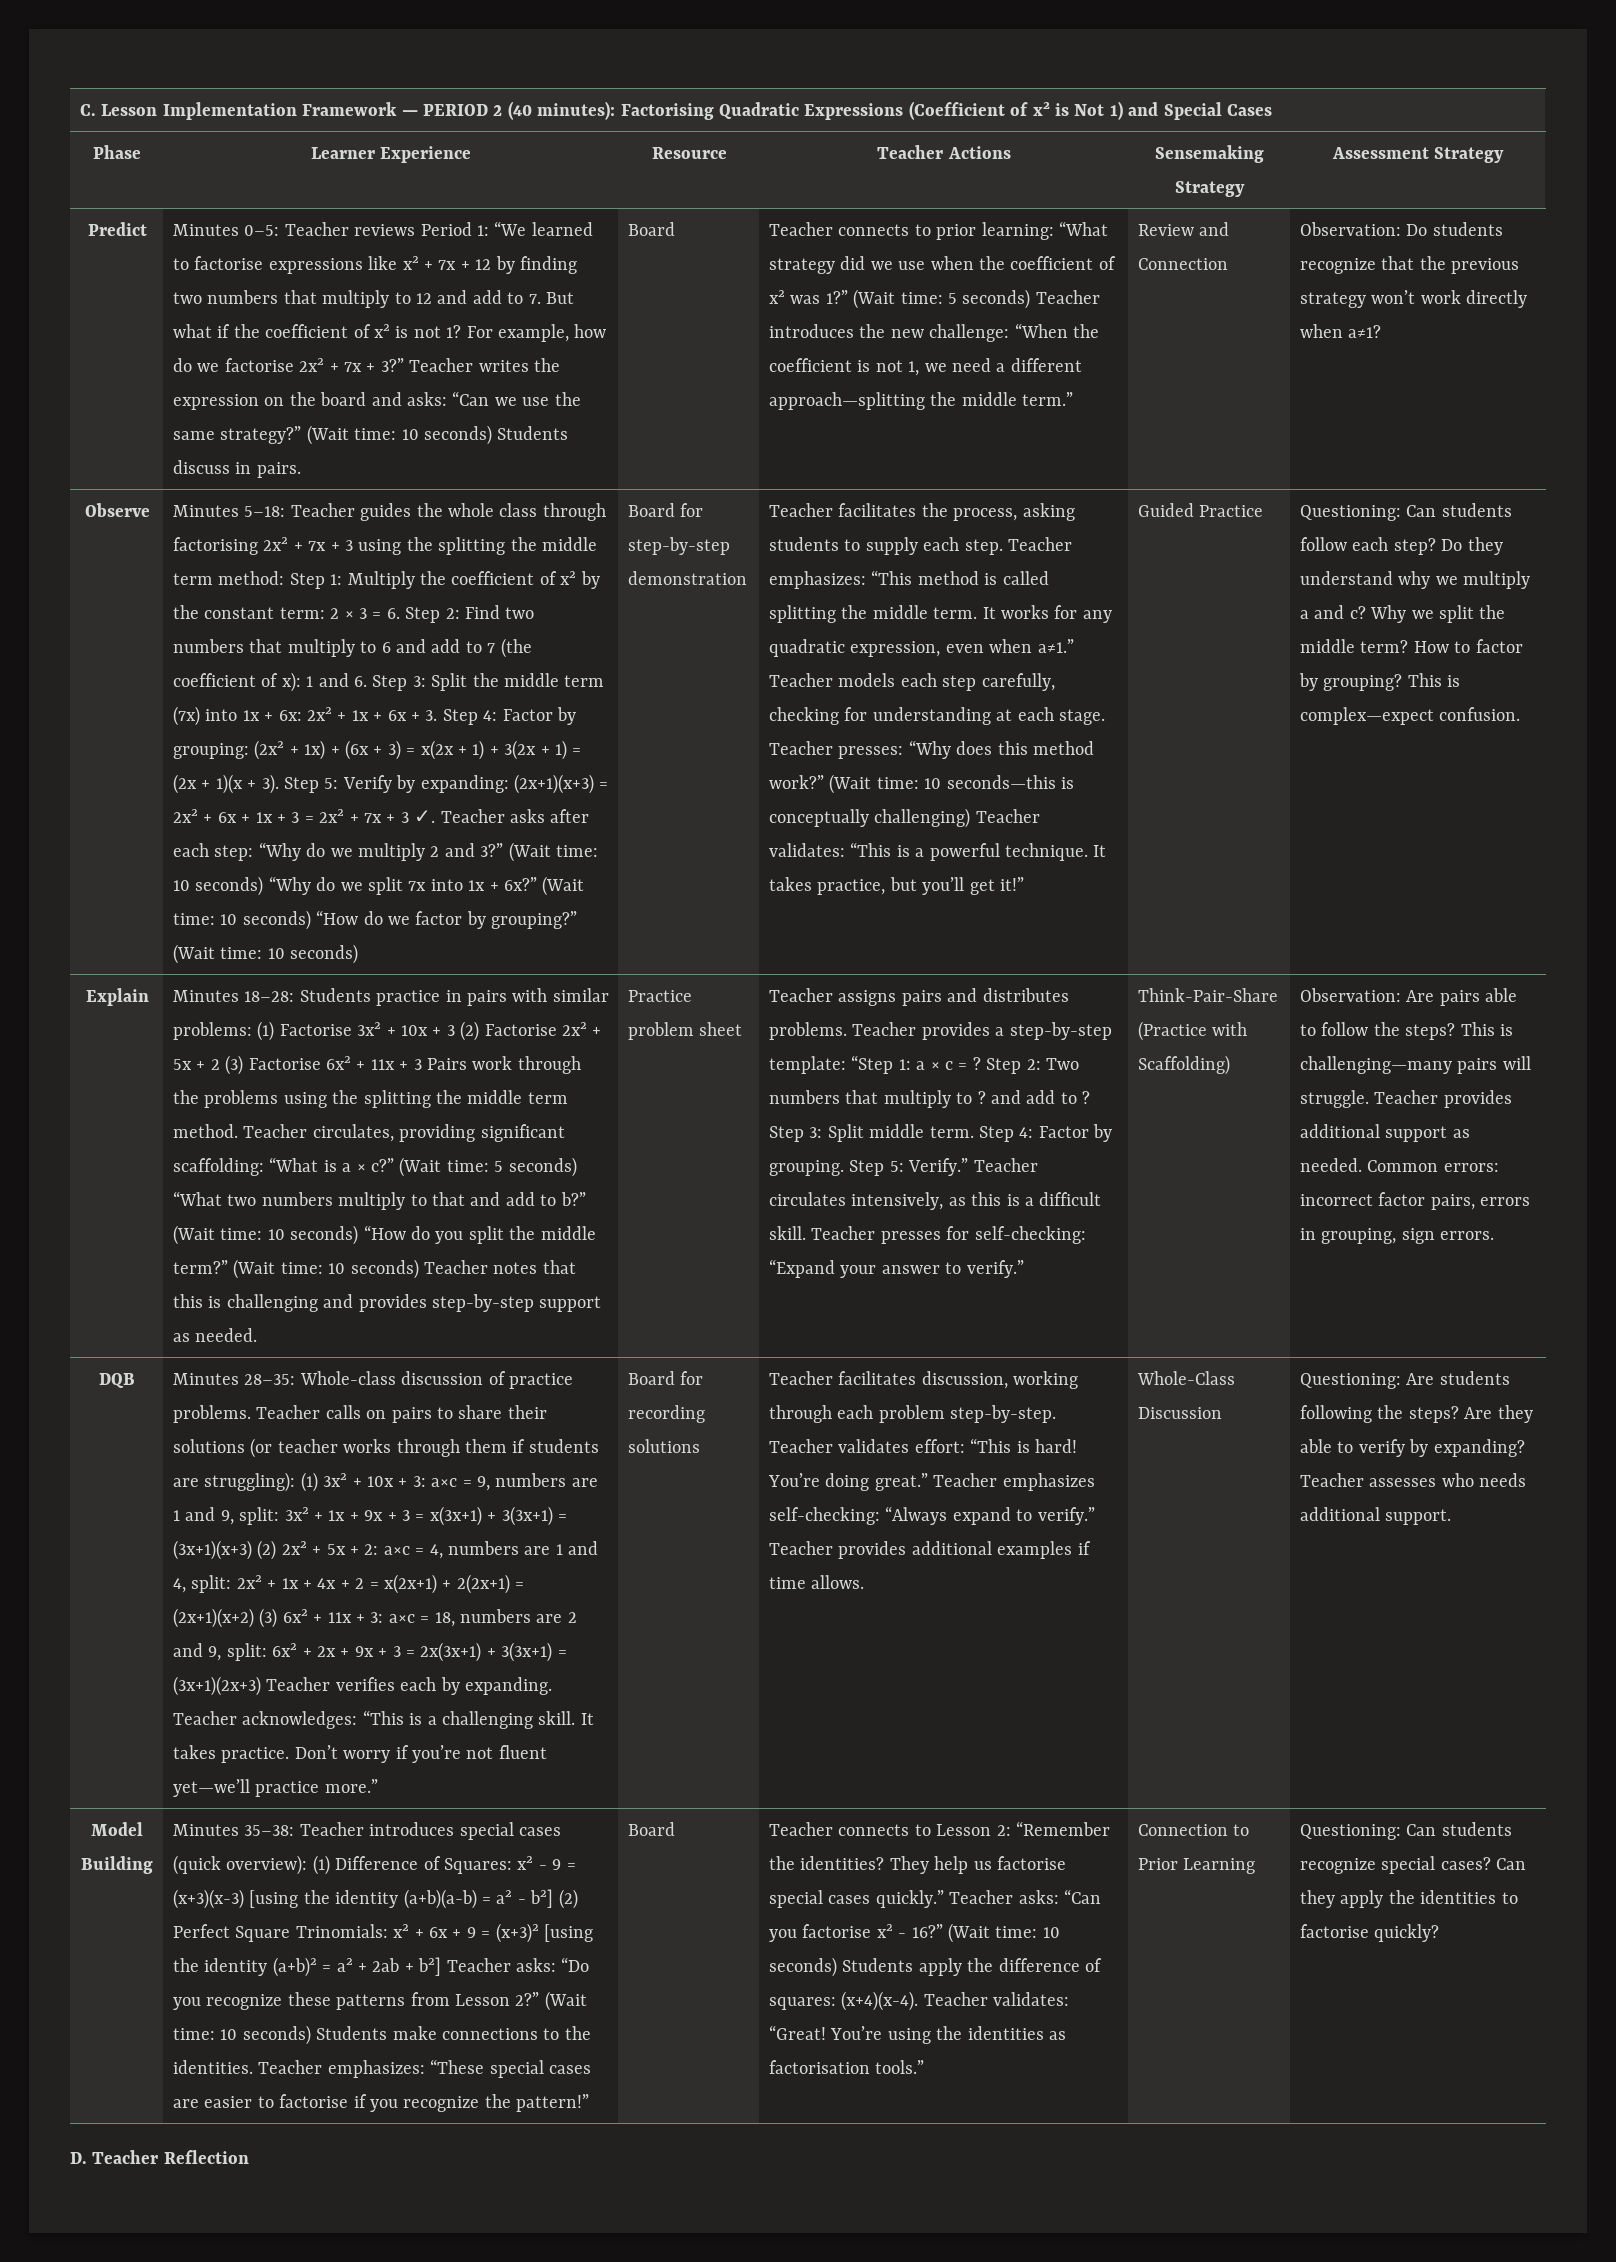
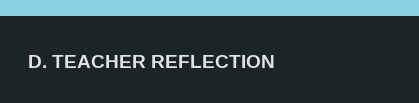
[79,101,1272,120] [93,145,141,159] [310,146,472,163] [651,147,727,159] [877,145,1011,159] [1155,145,1264,163] [1175,181,1245,197] [1331,147,1505,163] [87,222,147,236] [172,221,593,236] [172,256,577,274] [172,290,574,308] [172,324,607,342] [172,358,560,372] [172,391,581,410] [172,425,569,445] [172,460,301,478] [627,222,675,236] [768,221,1108,240] [768,256,1116,274] [768,289,1100,309] [768,323,1099,342] [768,358,1082,376] [768,392,1074,410] [1137,222,1230,236] [1137,258,1228,270] [1299,222,1503,236] [1299,256,1520,274] [1299,290,1528,308] [1299,324,1382,338] [84,503,150,517] [172,503,606,521] [172,537,597,555] [172,571,600,589] [172,605,535,623] [172,638,532,658] [172,672,605,692] [172,706,576,726] [172,740,582,760] [172,774,609,794] [172,809,590,823] [172,842,598,862] [172,876,585,896] [172,910,578,930] [172,944,359,964] [627,503,704,517] [627,537,730,555] [627,571,747,585] [768,503,1075,521] [768,537,1072,555] [768,570,1049,589] [768,605,1112,623] [768,639,1074,657] [768,673,1055,691] [768,707,1105,725] [768,740,1094,759] [768,774,1074,794] [768,808,1040,828] [768,842,1107,861] [768,877,1024,895] [1137,503,1264,517] [1299,503,1512,521] [1299,537,1503,555] [1299,571,1531,589] [1299,605,1506,623] [1299,639,1523,653] [1298,673,1461,691] [1299,707,1521,725] [85,988,149,1006] [172,988,609,1006] [172,1021,602,1041] [172,1055,581,1075] [172,1090,568,1108] [172,1124,565,1142] [172,1157,577,1177] [172,1191,586,1210] [172,1225,596,1245] [172,1259,576,1279] [172,1294,602,1312] [172,1328,258,1342] [627,990,692,1002] [627,1022,743,1040] [768,988,1069,1006] [768,1022,1112,1040] [768,1055,1079,1074] [768,1090,1091,1108] [768,1124,1113,1142] [768,1158,1038,1176] [768,1192,1102,1210] [768,1226,1086,1244] [768,1259,1024,1278] [1137,988,1278,1002] [1137,1021,1248,1041] [1137,1055,1230,1075] [1299,988,1518,1006] [1299,1022,1513,1040] [1299,1056,1531,1074] [1299,1090,1512,1108] [1299,1124,1470,1142] [1299,1158,1499,1172] [1299,1192,1531,1210] [1299,1228,1495,1244] [99,1373,135,1388] [172,1371,573,1389] [172,1405,547,1423] [172,1438,599,1458] [172,1472,598,1492] [172,1506,567,1526] [172,1540,599,1560] [172,1574,525,1594] [172,1608,577,1628] [172,1642,567,1662] [172,1676,552,1696] [172,1710,594,1729] [172,1745,547,1763] [172,1779,378,1797] [627,1371,704,1385] [627,1405,705,1423] [627,1439,700,1453] [768,1371,1079,1389] [768,1405,1057,1423] [768,1438,1077,1453] [767,1473,1095,1491] [768,1506,1095,1525] [768,1541,1091,1559] [768,1575,865,1589] [1136,1371,1235,1385] [1137,1407,1222,1419] [1299,1371,1510,1389] [1299,1405,1533,1423] [1299,1439,1525,1457] [1299,1473,1527,1487] [1299,1507,1452,1525] [91,1822,143,1836] [81,1856,153,1874] [172,1822,561,1840] [172,1855,576,1875] [172,1889,578,1909] [172,1923,593,1943] [172,1957,590,1977] [172,1991,587,2011] [172,2025,591,2045] [172,2059,591,2078] [172,2094,590,2112] [627,1822,675,1836] [768,1821,1110,1836] [768,1856,1066,1874] [768,1889,1101,1908] [768,1923,1060,1943] [768,1957,1102,1977] [768,1991,1070,2011] [768,2025,1066,2044] [768,2060,925,2074] [1137,1824,1250,1836] [1137,1858,1256,1874] [1299,1822,1512,1840] [1299,1856,1527,1874] [1299,1890,1518,1908] [1299,1924,1440,1942] [70,2150,249,2164] C. Lesson Implementation Framework — PERIOD 2 (40 minutes): Factorising Quadratic Expressions (Coefficient of x² is Not 1) and Special Cases // Phase | Learner Experience | Resource | Teacher Actions | Sensemaking Strategy | Assessment Strategy // Predict | Minutes 0–5: Teacher reviews Period 1: “We learned to factorise expressions like x² + 7x + 12 by finding two numbers that multiply to 12 and add to 7. But what if the coefficient of x² is not 1? For example, how do we factorise 2x² + 7x + 3?” Teacher writes the expression on the board and asks: “Can we use the same strategy?” (Wait time: 10 seconds) Students discuss in pairs. | Board | Teacher connects to prior learning: “What strategy did we use when the coefficient of x² was 1?” (Wait time: 5 seconds) Teacher introduces the new challenge: “When the coefficient is not 1, we need a different approach—splitting the middle term.” | Review and Connection | Observation: Do students recognize that the previous strategy won’t work directly when a≠1? // Observe | Minutes 5–18: Teacher guides the whole class through factorising 2x² + 7x + 3 using the splitting the middle term method: Step 1: Multiply the coefficient of x² by the constant term: 2 × 3 = 6. Step 2: Find two numbers that multiply to 6 and add to 7 (the coefficient of x): 1 and 6. Step 3: Split the middle term (7x) into 1x + 6x: 2x² + 1x + 6x + 3. Step 4: Factor by grouping: (2x² + 1x) + (6x + 3) = x(2x + 1) + 3(2x + 1) = (2x + 1)(x + 3). Step 5: Verify by expanding: (2x+1)(x+3) = 2x² + 6x + 1x + 3 = 2x² + 7x + 3 ✓. Teacher asks after each step: “Why do we multiply 2 and 3?” (Wait time: 10 seconds) “Why do we split 7x into 1x + 6x?” (Wait time: 10 seconds) “How do we factor by grouping?” (Wait time: 10 seconds) | Board for step-by-step demonstration | Teacher facilitates the process, asking students to supply each step. Teacher emphasizes: “This method is called splitting the middle term. It works for any quadratic expression, even when a≠1.” Teacher models each step carefully, checking for understanding at each stage. Teacher presses: “Why does this method work?” (Wait time: 10 seconds—this is conceptually challenging) Teacher validates: “This is a powerful technique. It takes practice, but you’ll get it!” | Guided Practice | Questioning: Can students follow each step? Do they understand why we multiply a and c? Why we split the middle term? How to factor by grouping? This is complex—expect confusion. // Explain | Minutes 18–28: Students practice in pairs with similar problems: (1) Factorise 3x² + 10x + 3 (2) Factorise 2x² + 5x + 2 (3) Factorise 6x² + 11x + 3 Pairs work through the problems using the splitting the middle term method. Teacher circulates, providing significant scaffolding: “What is a × c?” (Wait time: 5 seconds) “What two numbers multiply to that and add to b?” (Wait time: 10 seconds) “How do you split the middle term?” (Wait time: 10 seconds) Teacher notes that this is challenging and provides step-by-step support as needed. | Practice problem sheet | Teacher assigns pairs and distributes problems. Teacher provides a step-by-step template: “Step 1: a × c = ? Step 2: Two numbers that multiply to ? and add to ? Step 3: Split middle term. Step 4: Factor by grouping. Step 5: Verify.” Teacher circulates intensively, as this is a difficult skill. Teacher presses for self-checking: “Expand your answer to verify.” | Think-Pair-Share (Practice with Scaffolding) | Observation: Are pairs able to follow the steps? This is challenging—many pairs will struggle. Teacher provides additional support as needed. Common errors: incorrect factor pairs, errors in grouping, sign errors. // DQB | Minutes 28–35: Whole-class discussion of practice problems. Teacher calls on pairs to share their solutions (or teacher works through them if students are struggling): (1) 3x² + 10x + 3: a×c = 9, numbers are 1 and 9, split: 3x² + 1x + 9x + 3 = x(3x+1) + 3(3x+1) = (3x+1)(x+3) (2) 2x² + 5x + 2: a×c = 4, numbers are 1 and 4, split: 2x² + 1x + 4x + 2 = x(2x+1) + 2(2x+1) = (2x+1)(x+2) (3) 6x² + 11x + 3: a×c = 18, numbers are 2 and 9, split: 6x² + 2x + 9x + 3 = 2x(3x+1) + 3(3x+1) = (3x+1)(2x+3) Teacher verifies each by expanding. Teacher acknowledges: “This is a challenging skill. It takes practice. Don’t worry if you’re not fluent yet—we’ll practice more.” | Board for recording solutions | Teacher facilitates discussion, working through each problem step-by-step. Teacher validates effort: “This is hard! You’re doing great.” Teacher emphasizes self-checking: “Always expand to verify.” Teacher provides additional examples if time allows. | Whole-Class Discussion | Questioning: Are students following the steps? Are they able to verify by expanding? Teacher assesses who needs additional support. // Model Building | Minutes 35–38: Teacher introduces special cases (quick overview): (1) Difference of Squares: x² - 9 = (x+3)(x-3) [using the identity (a+b)(a-b) = a² - b²] (2) Perfect Square Trinomials: x² + 6x + 9 = (x+3)² [using the identity (a+b)² = a² + 2ab + b²] Teacher asks: “Do you recognize these patterns from Lesson 2?” (Wait time: 10 seconds) Students make connections to the identities. Teacher emphasizes: “These special cases are easier to factorise if you recognize the pattern!” | Board | Teacher connects to Lesson 2: “Remember the identities? They help us factorise special cases quickly.” Teacher asks: “Can you factorise x² - 16?” (Wait time: 10 seconds) Students apply the difference of squares: (x+4)(x-4). Teacher validates: “Great! You’re using the identities as factorisation tools.” | Connection to Prior Learning | Questioning: Can students recognize special cases? Can they apply the identities to factorise quickly? // D. Teacher Reflection -> [28,55,276,68] D. TEACHER REFLECTION

